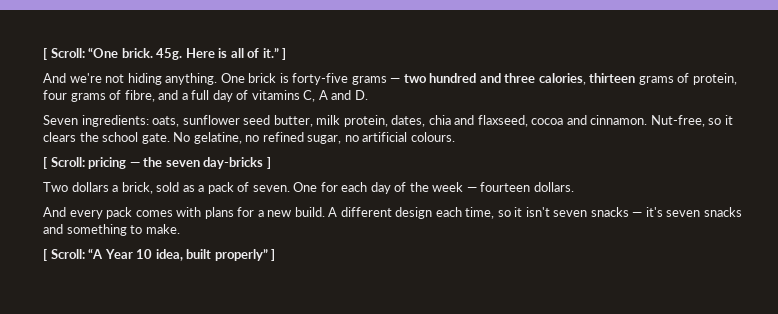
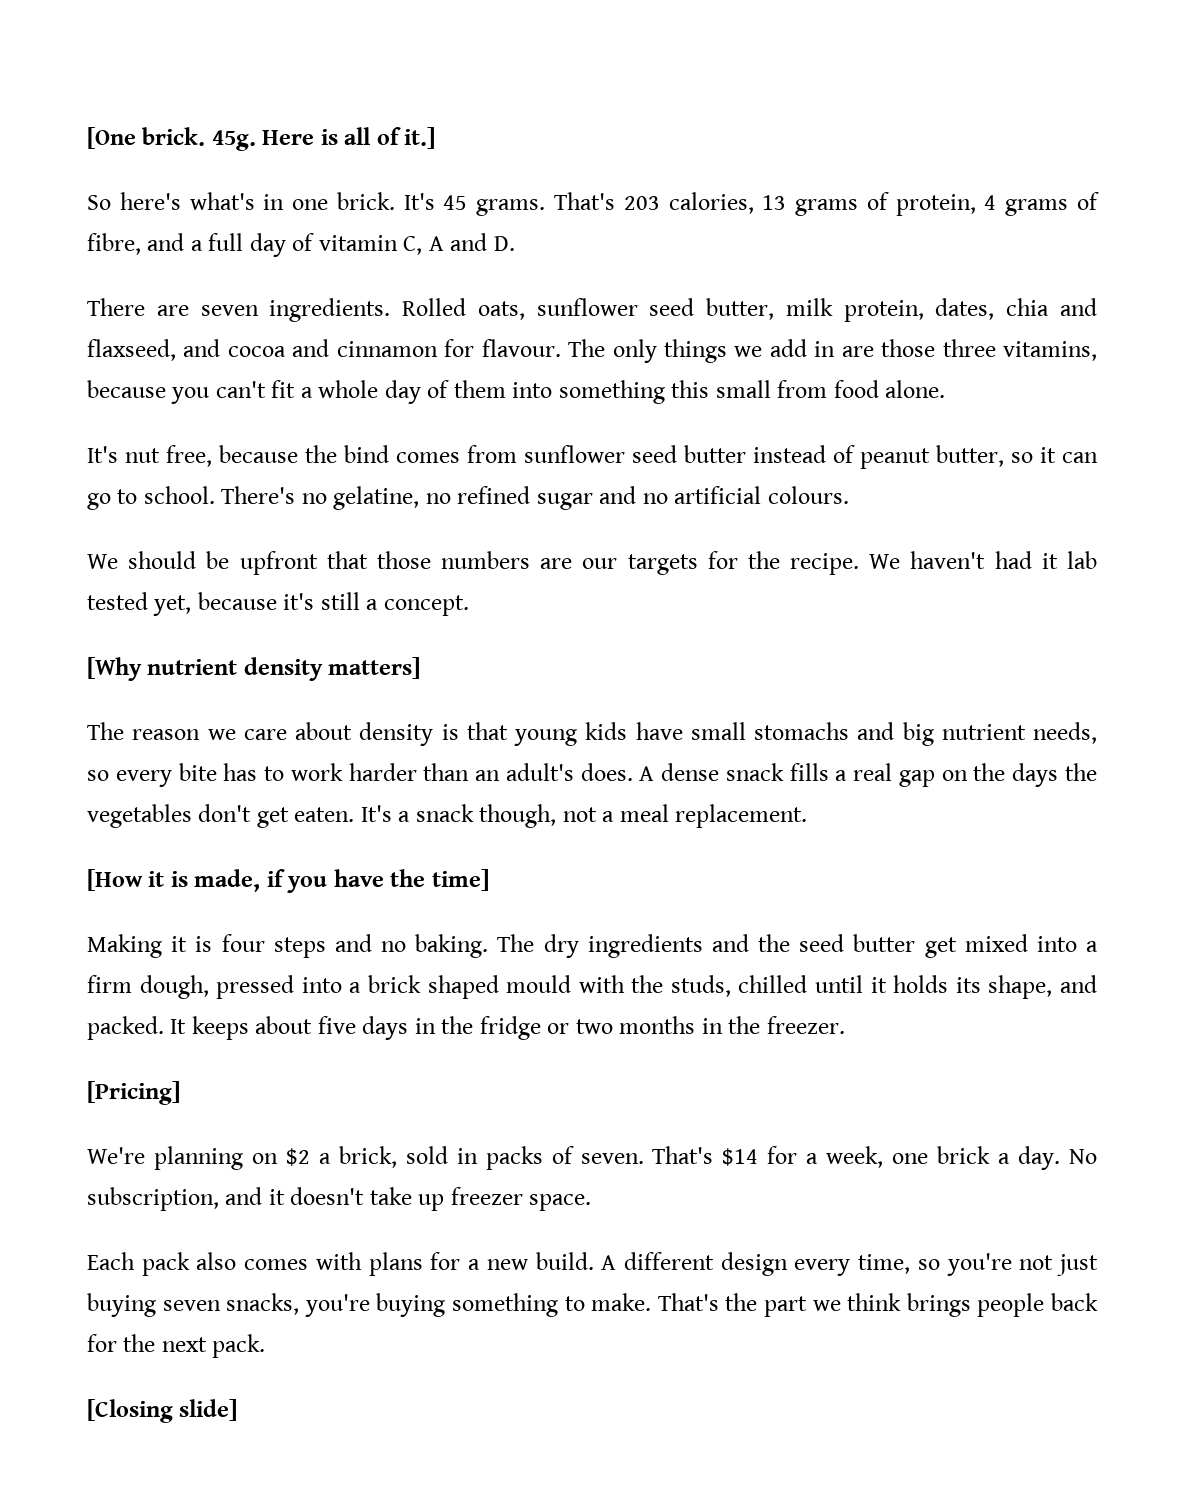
[43,47,119,60] [ Scroll: “One -> [87,127,136,149] [One
[262,48,287,60] [43,73,636,85] it.” ] // And we're not hiding anything. One brick is forty-five grams — two hundred and three calories, thirteen -> [404,127,436,149] [87,192,787,216] it.] // So here's what's in one brick. It's 45 grams. That's 203 calories, 13
[43,90,67,100] four -> [984,195,997,210] 4
[251,90,300,100] vitamins -> [318,235,398,251] vitamin
[43,115,149,127] Seven ingredients: -> [87,298,467,322] There are seven ingredients. Rolled
(528, 121) none -> [183,339,221,357] and
[590,115,733,127] [43,132,191,144] cinnamon. Nut-free, so it clears the school gate. No -> [336,339,1097,363] [87,380,946,404] [87,445,1098,469] [87,486,327,510] cinnamon for flavour. The only things we add in are those three vitamins, because you can't fit a whole day of them into something this small from food alone. // It's nut free, because the bind comes from sunflower seed butter instead of peanut butter, so it can go to school. There's no
[307,135,342,144] sugar, -> [536,486,637,510] sugar and
[43,157,271,169] [43,182,574,194] [43,207,133,219] [ Scroll: pricing — the seven day-bricks ] // Two dollars a brick, sold as a pack of seven. One for each day of the week — fourteen dollars. // And every pack -> [87,551,1097,575] [87,592,469,616] [87,657,421,681] [87,722,1097,746] [87,763,1098,787] [87,804,808,828] [87,869,489,893] [87,934,1098,958] [87,975,1098,999] [87,1016,845,1040] [87,1081,180,1105] [87,1146,1098,1170] [87,1187,592,1211] [87,1252,237,1276] We should be upfront that those numbers are our targets for the recipe. We haven't had it lab tested yet, because it's still a concept. // [Why nutrient density matters] // The reason we care about density is that young kids have small stomachs and big nutrient needs, so every bite has to work harder than an adult's does. A dense snack fills a real gap on the days the vegetables don't get eaten. It's a snack though, not a meal replacement. // [How it is made, if you have the time] // Making it is four steps and no baking. The dry ingredients and the seed butter get mixed into a firm dough, pressed into a brick shaped mould with the studs, chilled until it holds its shape, and packed. It keeps about five days in the fridge or two months in the freezer. // [Pricing] // We're planning on $2 a brick, sold in packs of seven. That's $14 for a week, one brick a day. No subscription, and it doesn't take up freezer space. // Each pack also
[435,207,462,217] each -> [794,1259,851,1276] every
[514,207,742,217] [43,224,180,236] [43,248,276,261] it isn't seven snacks — it's seven snacks and something to make. // [ Scroll: “A Year 10 idea, built properly” ] -> [946,1253,1098,1276] [87,1293,1099,1317] [87,1334,266,1358] [87,1399,238,1423] you're not just buying seven snacks, you're buying something to make. That's the part we think brings people back for the next pack. // [Closing slide]

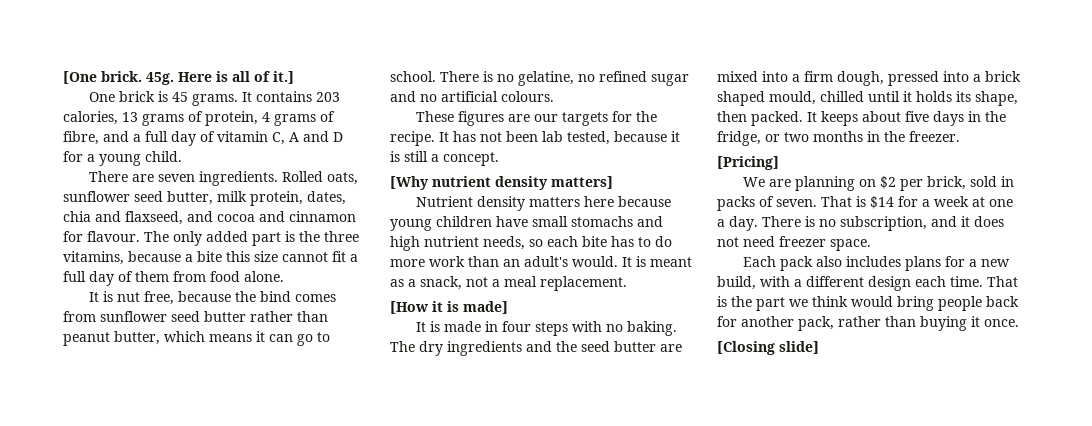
[87,192,615,216] So here's what's in one brick. It's 45 grams. That's -> [89,91,313,106] One brick is 45 grams. It contains
[493,236,515,251] D. -> [333,132,343,142] [63,151,182,166] D for a young child.
[663,339,1097,363] [87,380,266,404] things we add in are those three vitamins, because you can't -> [206,231,359,246] [63,251,328,265] added part is the three vitamins, because a bite this size cannot
[318,380,379,398] whole -> [63,271,86,282] full
[512,380,771,404] into something this small -> (169, 276) none
[87,446,118,463] It's -> [89,291,114,302] It is
[753,445,1033,469] instead of peanut butter, so -> [250,311,328,322] [63,331,252,346] rather than peanut butter, which means
[221,486,296,504] There's -> [440,71,493,82] There is
[87,551,531,575] We should be upfront that those numbers -> [416,111,505,126] These figures
[869,551,1097,569] [87,592,315,616] We haven't had it lab tested yet, because it's -> [439,131,680,145] [390,151,400,162] It has not been lab tested, because it is
[87,722,628,746] The reason we care about density is that young kids -> [416,196,672,211] [390,216,492,231] Nutrient density matters here because young children
[902,722,934,746] big -> [390,236,420,251] high
[115,770,172,787] every -> [547,236,578,247] each
[290,763,1098,787] [87,804,557,828] work harder than an adult's does. A dense snack fills a real gap on the days the vegetables don't get eaten. It's a snack though, -> [655,236,672,247] [390,256,692,267] [390,276,462,290] do more work than an adult's would. It is meant as a snack,
[194,869,489,893] [87,934,213,958] made, if you have the time] // Making it is -> [463,301,508,314] [416,321,499,332] made] // It is made in
[334,934,372,952] and -> [572,321,603,332] with
[924,937,957,958] get -> [660,344,682,352] are
[506,975,731,997] mould with the studs, -> [769,91,816,105] mould,
[1060,975,1098,993] and -> [717,111,747,122] then
[479,1016,541,1040] fridge -> [717,131,761,146] fridge,
[87,1147,145,1164] We're -> [743,177,792,187] We are
[318,1153,331,1164] a -> [900,179,924,191] per
[652,1146,714,1164] That's -> [821,196,866,207] That is
[826,1146,1098,1170] [87,1187,445,1211] week, one brick a day. No subscription, and it doesn't take up -> [934,196,1013,207] [717,216,1004,231] [717,236,775,247] week at one a day. There is no subscription, and it does not need
[244,1252,362,1270] comes with -> [846,256,902,267] includes
[535,1252,1098,1276] [87,1293,719,1317] build. A different design every time, so you're not just buying seven snacks, you're buying something to make. That's -> [717,276,1018,291] [717,296,727,307] build, with a different design each time. That is
[906,1293,971,1317] brings -> [851,296,934,311] would bring
[123,1334,266,1358] the next pack. -> [741,316,1019,331] another pack, rather than buying it once.

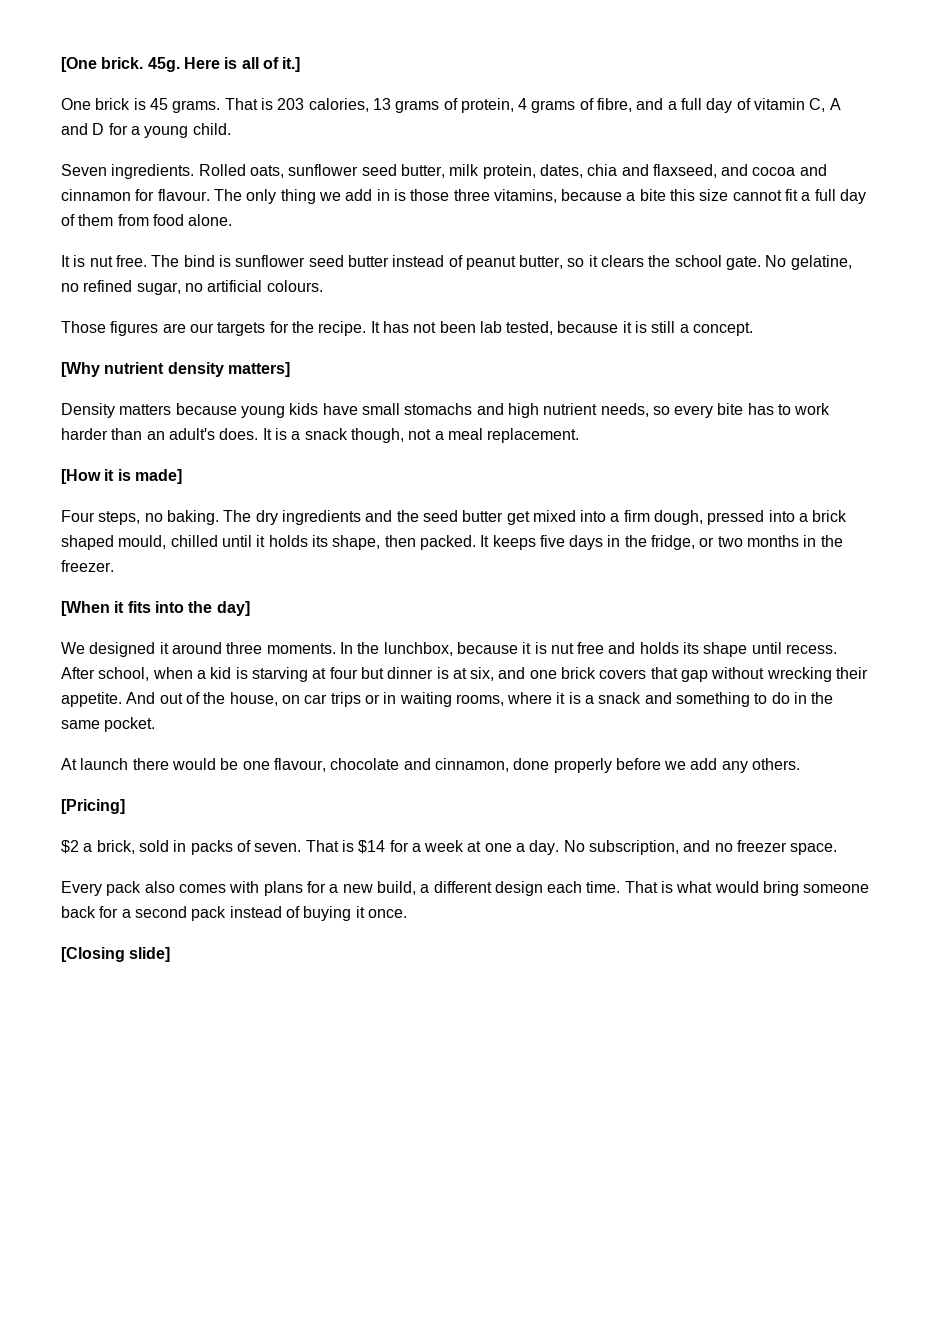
[242,91,313,102] It contains -> [224,98,273,110] That is
[89,171,196,182] There are seven -> [61,164,107,176] Seven
[206,231,320,246] added part is the -> [280,189,450,204] thing we add in is those
[144,291,337,305] [63,311,328,322] [63,331,330,346] [390,71,514,82] free, because the bind comes from sunflower seed butter rather than peanut butter, which means it can go to school. There is no -> [115,255,787,270] free. The bind is sunflower seed butter instead of peanut butter, so it clears the school gate. No
[651,74,689,86] [390,91,416,102] sugar and -> [136,282,181,295] sugar,
[416,111,455,122] These -> [61,321,106,333] Those
[416,196,615,211] Nutrient density matters here -> [61,403,172,418] Density matters
[436,216,492,227] children -> [289,403,319,415] kids
[547,236,578,247] each -> [674,405,714,418] every
[655,236,672,247] [390,256,465,267] do more work -> [794,403,831,415] [61,428,108,440] work harder
[572,256,692,267] [390,276,462,290] would. It is meant as a snack, -> [219,428,404,443] does. It is a snack though,
[416,321,603,336] It is made in four steps with -> [61,510,141,525] Four steps,
[660,344,682,352] are -> [506,511,530,525] get
[862,111,901,122] about -> (536, 542) none
[717,156,779,170] [743,176,924,191] [Pricing] // We are planning on $2 per -> [61,601,250,616] [61,642,838,657] [61,667,869,682] [61,692,834,707] [61,717,156,732] [61,758,801,773] [61,799,125,814] [61,840,93,854] [When it fits into the day] // We designed it around three moments. In the lunchbox, because it is nut free and holds its shape until recess. After school, when a kid is starving at four but dinner is at six, and one brick covers that gap without wrecking their appetite. And out of the house, on car trips or in waiting rooms, where it is a snack and something to do in the same pocket. // At launch there would be one flavour, chocolate and cinnamon, done properly before we add any others. // [Pricing] // $2 a
[762,216,1004,231] [717,236,775,247] There is no subscription, and it does not need -> [563,840,733,855] No subscription, and no
[743,256,777,267] Each -> [61,881,102,896] Every
[846,256,902,267] includes -> [178,881,260,893] comes with
[760,276,790,287] with -> (416, 888) none
[731,296,848,311] the part we think -> [676,881,713,893] what
[938,296,982,311] people -> [803,884,870,893] someone
[741,316,916,331] another pack, rather than -> [121,906,300,921] a second pack instead of

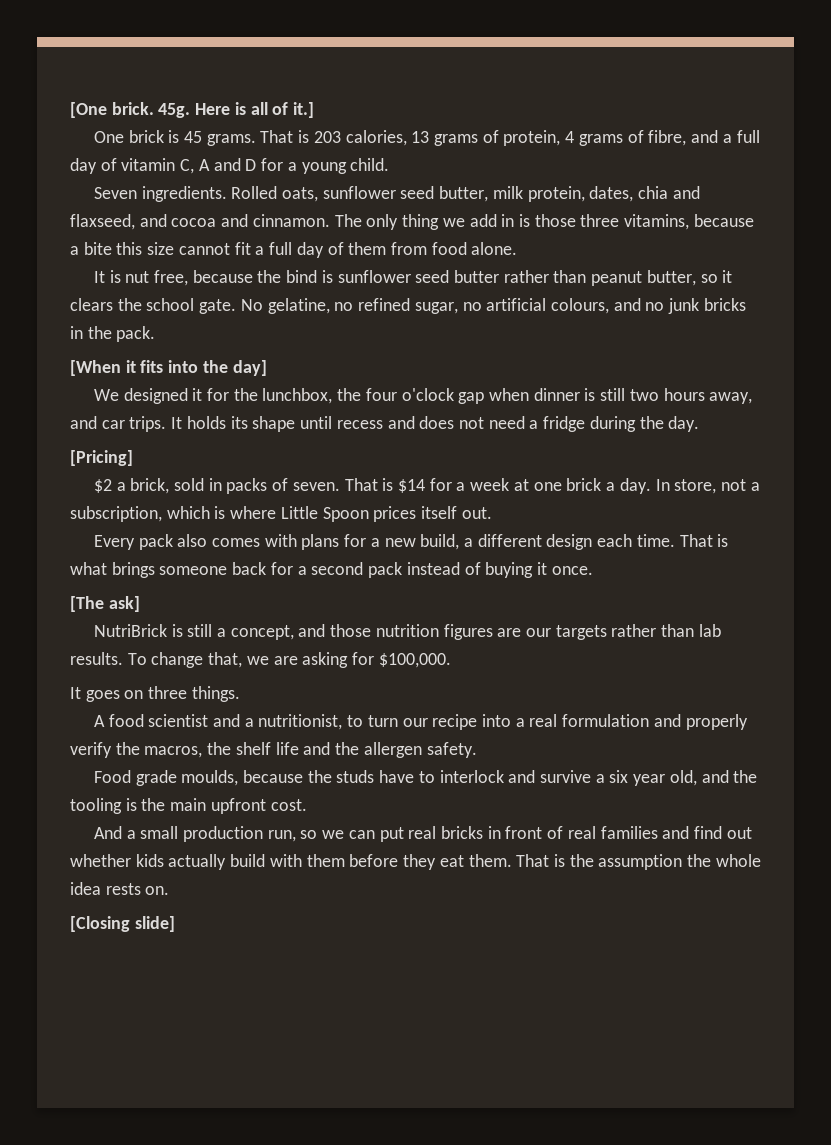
[61,189,210,201] cinnamon for flavour. -> [252,214,330,227] cinnamon.
[115,255,180,267] free. The -> [153,270,282,286] free, because the
[392,255,463,267] instead of -> [503,270,587,283] rather than
[266,280,323,292] [61,321,754,336] [61,362,290,377] [61,403,831,418] [61,428,580,443] [61,469,182,484] [61,510,848,525] [61,535,843,550] [61,560,114,572] colours. // Those figures are our targets for the recipe. It has not been lab tested, because it is still a concept. // [Why nutrient density matters] // Density matters because young kids have small stomachs and high nutrient needs, so every bite has to work harder than an adult's does. It is a snack though, not a meal replacement. // [How it is made] // Four steps, no baking. The dry ingredients and the seed butter get mixed into a firm dough, pressed into a brick shaped mould, chilled until it holds its shape, then packed. It keeps five days in the fridge, or two months in the freezer. -> [550,298,746,314] [70,326,156,342] colours, and no junk bricks in the pack.
[171,642,838,657] [61,667,869,682] [61,692,834,707] [61,717,156,732] [61,758,801,773] around three moments. In the lunchbox, because it is nut free and holds its shape until recess. After school, when a kid is starving at four but dinner is at six, and one brick covers that gap without wrecking their appetite. And out of the house, on car trips or in waiting rooms, where it is a snack and something to do in the same pocket. // At launch there would be one flavour, chocolate and cinnamon, done properly before we add any others. -> [206,388,753,404] [70,416,700,432] for the lunchbox, the four o'clock gap when dinner is still two hours away, and car trips. It holds its shape until recess and does not need a fridge during the day.
(512, 847) none -> [566,478,602,491] brick
[563,840,838,855] No subscription, and no freezer space. -> [655,479,760,494] [70,506,492,522] In store, not a subscription, which is where Little Spoon prices itself out.
[714,881,800,896] would bring -> [111,562,155,578] brings
(407, 913) none -> [70,596,140,612] [93,624,721,640] [70,652,451,668] [70,686,240,702] [93,714,748,730] [70,742,477,758] [93,770,758,786] [70,798,307,814] [93,826,752,842] [70,854,761,870] [70,882,170,895] // [The ask] // NutriBrick is still a concept, and those nutrition figures are our targets rather than lab results. To change that, we are asking for $100,000. // It goes on three things. // A food scientist and a nutritionist, to turn our recipe into a real formulation and properly verify the macros, the shelf life and the allergen safety. // Food grade moulds, because the studs have to interlock and survive a six year old, and the tooling is the main upfront cost. // And a small production run, so we can put real bricks in front of real families and find out whether kids actually build with them before they eat them. That is the assumption the whole idea rests on.

